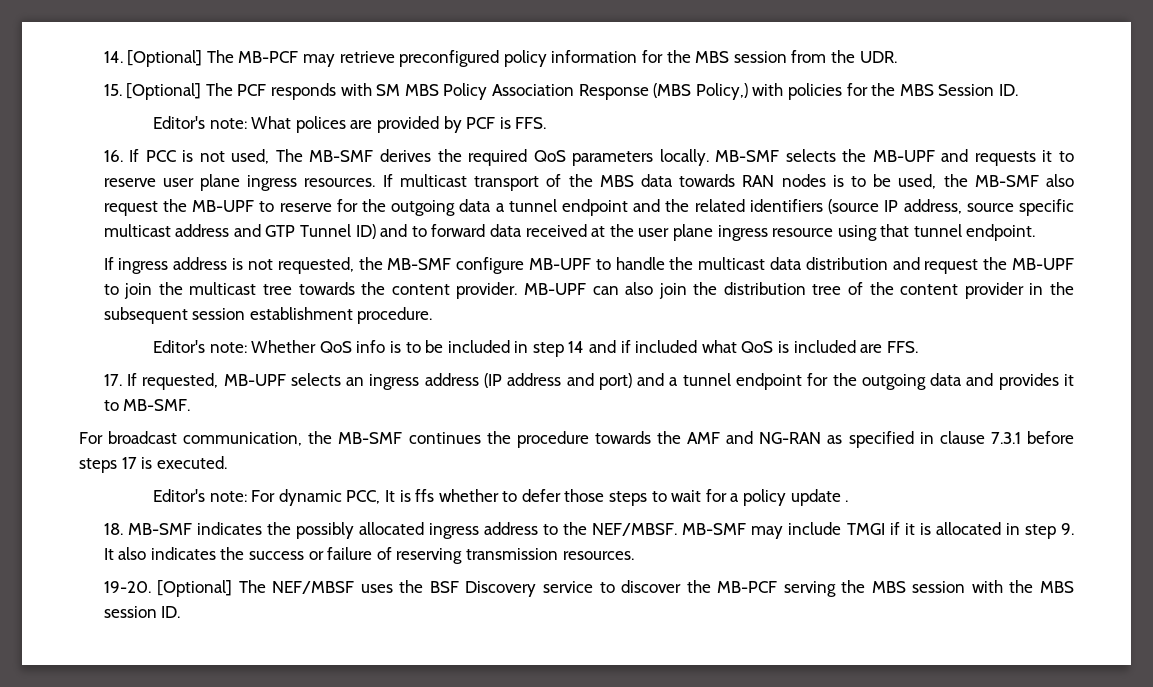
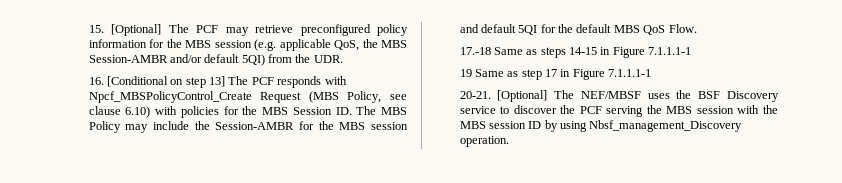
[103,50,299,67] 14. [Optional] The MB-PCF -> [88,24,219,36] 15. [Optional] The PCF
[791,50,897,63] [103,83,748,100] from the UDR. // 15. [Optional] The PCF responds with SM MBS Policy Association Response (MBS Policy,) -> [254,39,407,51] [88,54,343,66] [88,76,347,88] [88,91,408,103] [88,106,151,118] (e.g. applicable QoS, the MBS Session-AMBR and/or default 5QI) from the UDR. // 16. [Conditional on step 13] The PCF responds with Npcf_MBSPolicyControl_Create Request (MBS Policy, see clause 6.10)
[152,116,547,133] [103,149,1074,166] [103,174,1074,191] [103,199,1074,216] [103,224,1036,241] [103,257,1075,274] [103,282,1074,299] [103,307,433,324] [152,340,918,357] [103,373,1074,390] [103,399,191,411] [79,431,1074,448] [79,456,227,473] [152,489,849,506] [103,522,1074,539] [103,547,634,564] [103,581,151,593] // Editor's note: What polices are provided by PCF is FFS. // 16. If PCC is not used, The MB-SMF derives the required QoS parameters locally. MB-SMF selects the MB-UPF and requests it to reserve user plane ingress resources. If multicast transport of the MBS data towards RAN nodes is to be used, the MB-SMF also request the MB-UPF to reserve for the outgoing data a tunnel endpoint and the related identifiers (source IP address, source specific multicast address and GTP Tunnel ID) and to forward data received at the user plane ingress resource using that tunnel endpoint. // If ingress address is not requested, the MB-SMF configure MB-UPF to handle the multicast data distribution and request the MB-UPF to join the multicast tree towards the content provider. MB-UPF can also join the distribution tree of the content provider in the subsequent session establishment procedure. // Editor's note: Whether QoS info is to be included in step 14 and if included what QoS is included are FFS. // 17. If requested, MB-UPF selects an ingress address (IP address and port) and a tunnel endpoint for the outgoing data and provides it to MB-SMF. // For broadcast communication, the MB-SMF continues the procedure towards the AMF and NG-RAN as specified in clause 7.3.1 before steps 17 is executed. // Editor's note: For dynamic PCC, It is ffs whether to defer those steps to wait for a policy update . // 18. MB-SMF indicates the possibly allocated ingress address to the NEF/MBSF. MB-SMF may include TMGI if it is allocated in step 9. It also indicates the success or failure of reserving transmission resources. // 19-20. -> [356,106,408,115] [88,121,408,133] [459,24,697,35] [459,47,692,58] [459,69,652,80] [459,91,491,99] The MBS Policy may include the Session-AMBR for the MBS session and default 5QI for the default MBS QoS Flow. // 17.-18 Same as steps 14-15 in Figure 7.1.1.1-1 // 19 Same as step 17 in Figure 7.1.1.1-1 // 20-21.
[717,581,778,593] MB-PCF -> [579,106,602,114] PCF
[161,606,181,618] ID. -> [528,120,743,132] [459,136,509,147] ID by using Nbsf_management_Discovery operation.

